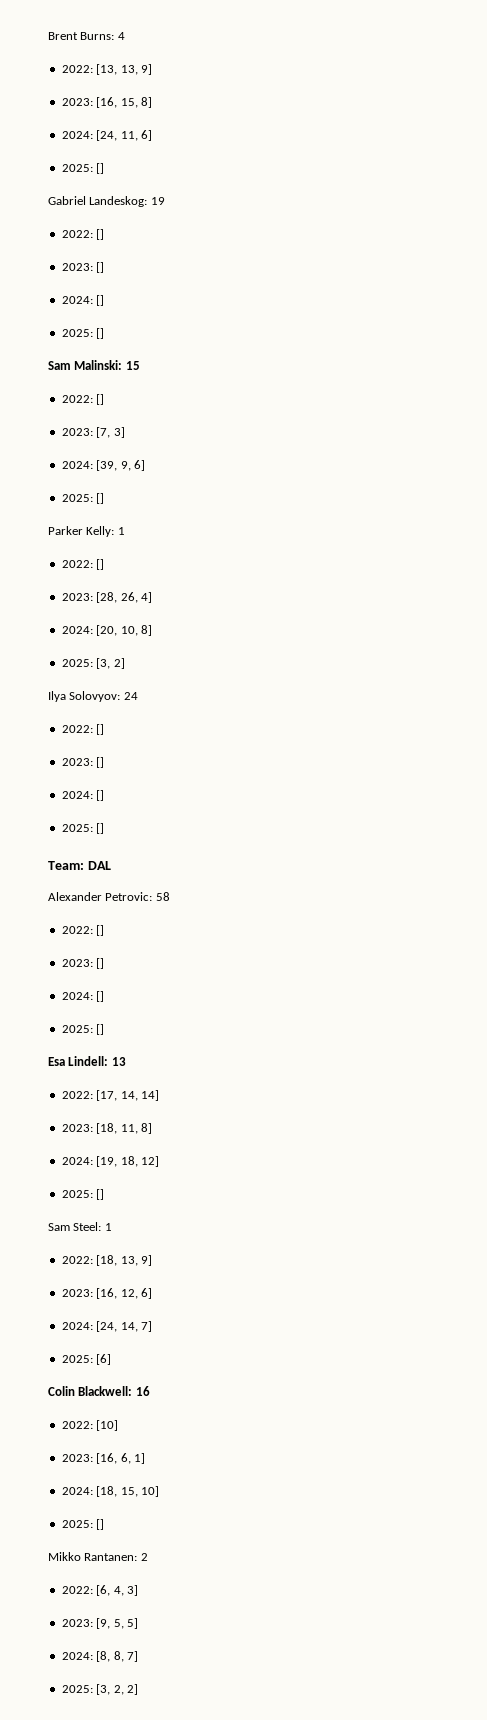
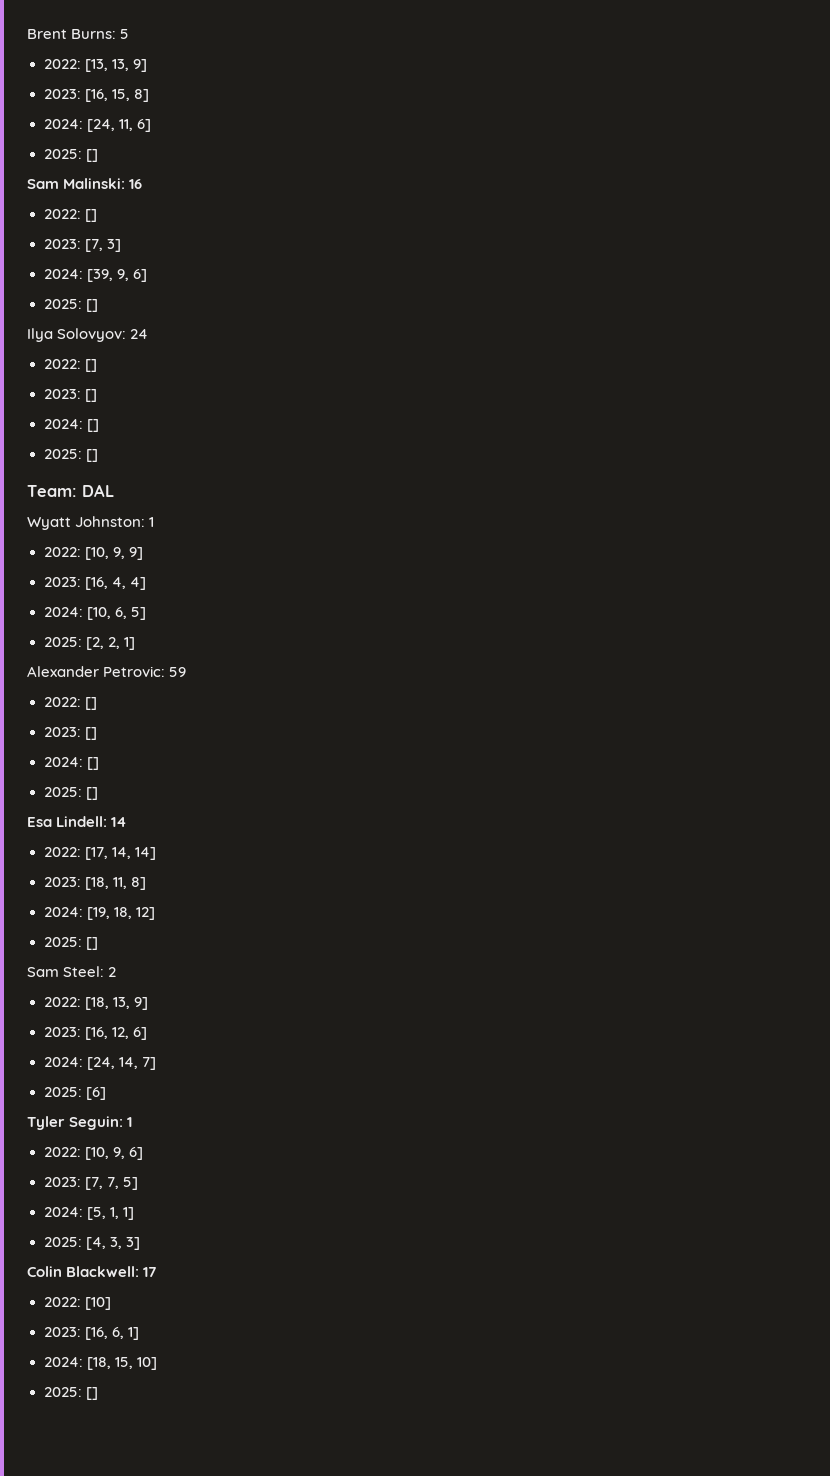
[117,32,125,40] 4 -> [120,29,130,39] 5
[48,196,165,207] [61,229,105,240] [61,262,105,273] [61,295,105,306] [61,328,105,339] // Gabriel Landeskog: 19 // 2022: [] // 2023: [] // 2024: [] // 2025: [] -> (98, 155) none
[125,361,140,370] 15 -> [129,179,143,189] 16
[48,526,125,537] [61,559,105,570] [61,592,152,603] [61,625,152,636] [61,658,125,669] // Parker Kelly: 1 // 2022: [] // 2023: [28, 26, 4] // 2024: [20, 10, 8] // 2025: [3, 2] -> (98, 305) none
(111, 865) none -> [27,516,155,530] [43,547,143,560] [43,577,146,590] [43,607,146,620] [43,637,135,650] // Wyatt Johnston: 1 // 2022: [10, 9, 9] // 2023: [16, 4, 4] // 2024: [10, 6, 5] // 2025: [2, 2, 1]
[155,892,170,901] 58 -> [169,667,187,677] 59
[111,1057,126,1066] 13 -> [111,817,128,827] 14
[104,1223,112,1231] 1 -> [108,967,117,977] 2
(112, 1359) none -> [27,1116,133,1130] [43,1147,143,1160] [43,1177,138,1190] [43,1207,134,1220] [43,1237,140,1250] // Tyler Seguin: 1 // 2022: [10, 9, 6] // 2023: [7, 7, 5] // 2024: [5, 1, 1] // 2025: [4, 3, 3]
[135,1386,150,1396] 16 -> [143,1267,158,1277] 17
[48,1552,148,1561] [61,1585,138,1596] [61,1618,138,1629] [61,1651,138,1662] [61,1684,138,1695] // Mikko Rantanen: 2 // 2022: [6, 4, 3] // 2023: [9, 5, 5] // 2024: [8, 8, 7] // 2025: [3, 2, 2] -> (98, 1393) none

